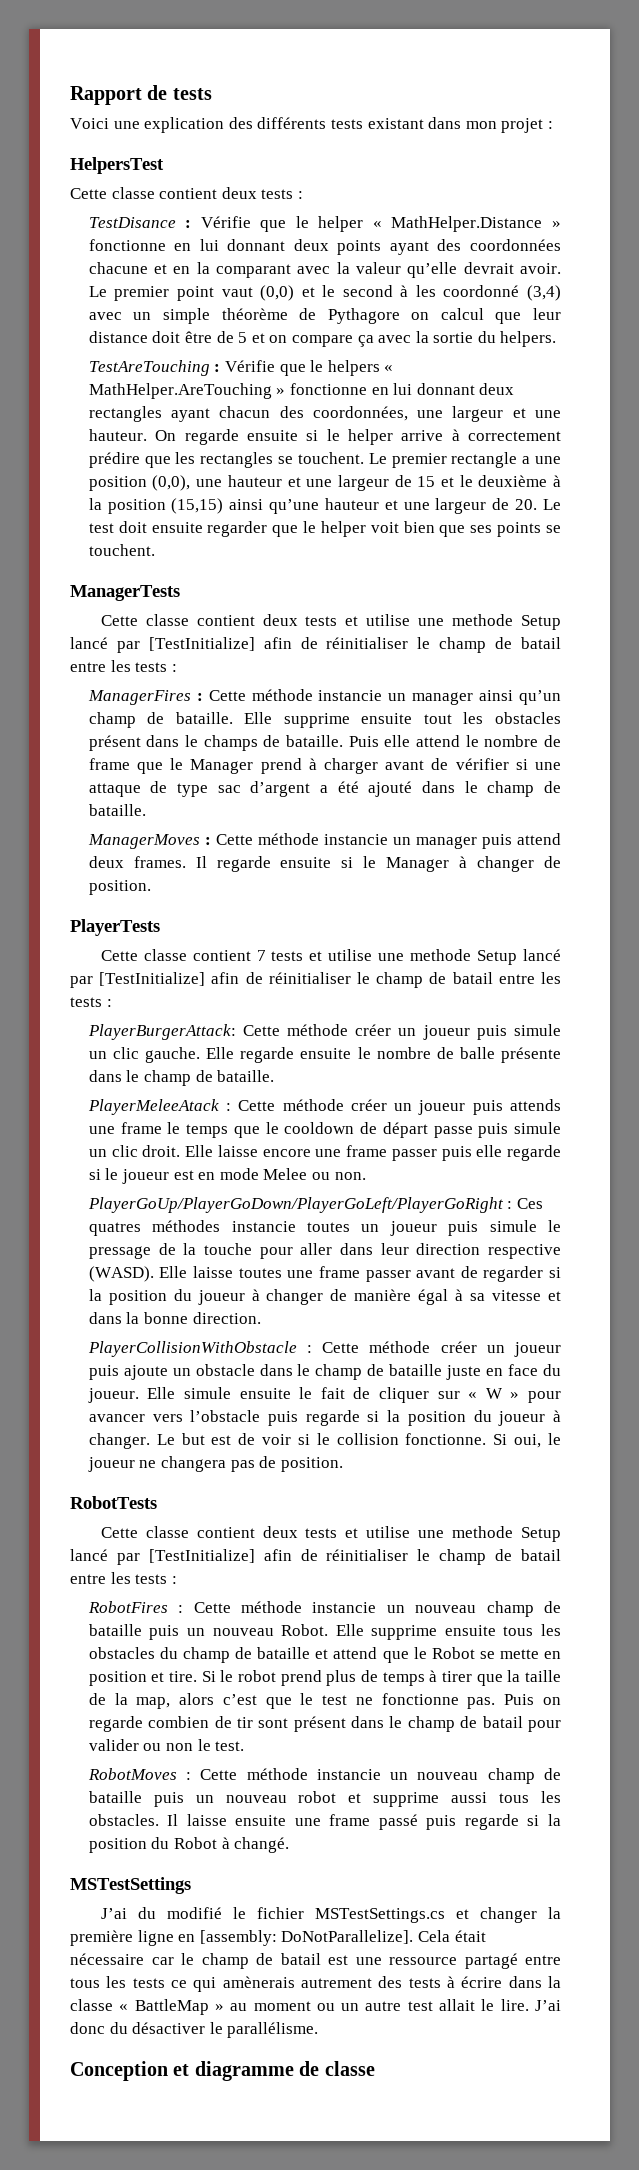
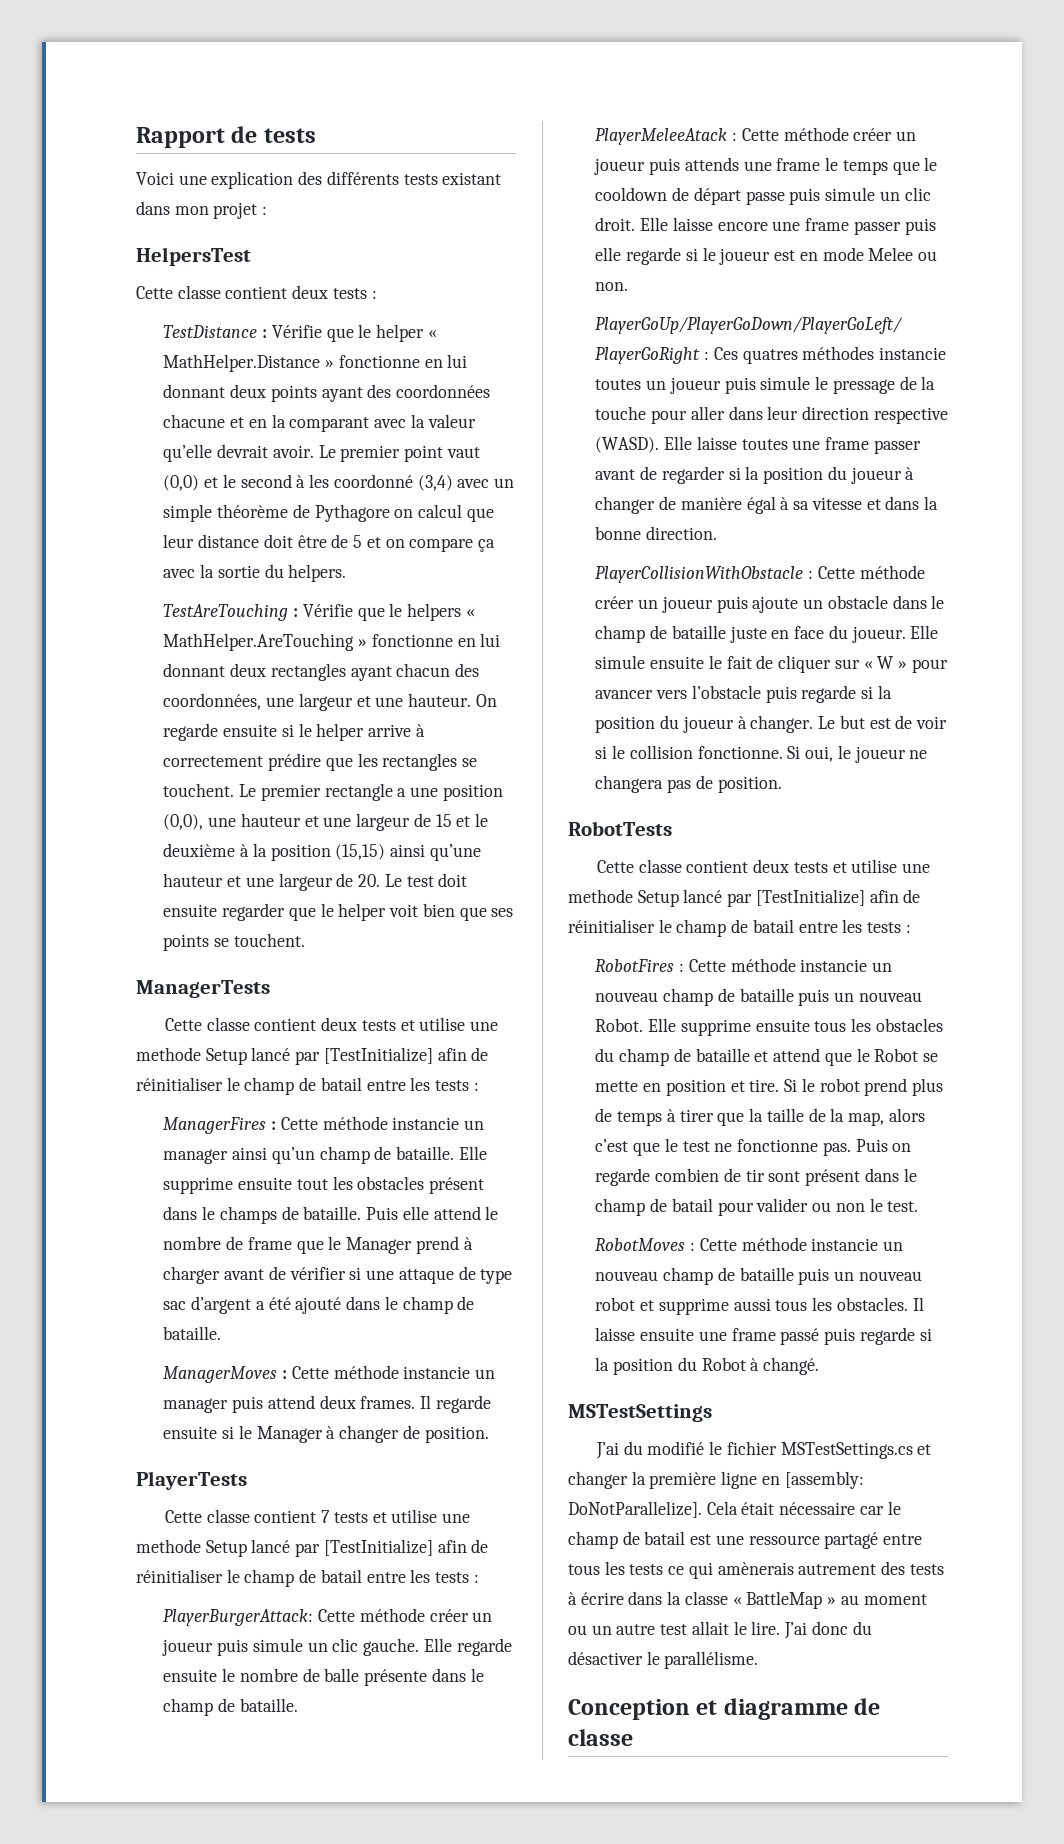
[88,217,176,228] TestDisance -> [163,325,258,338] TestDistance

